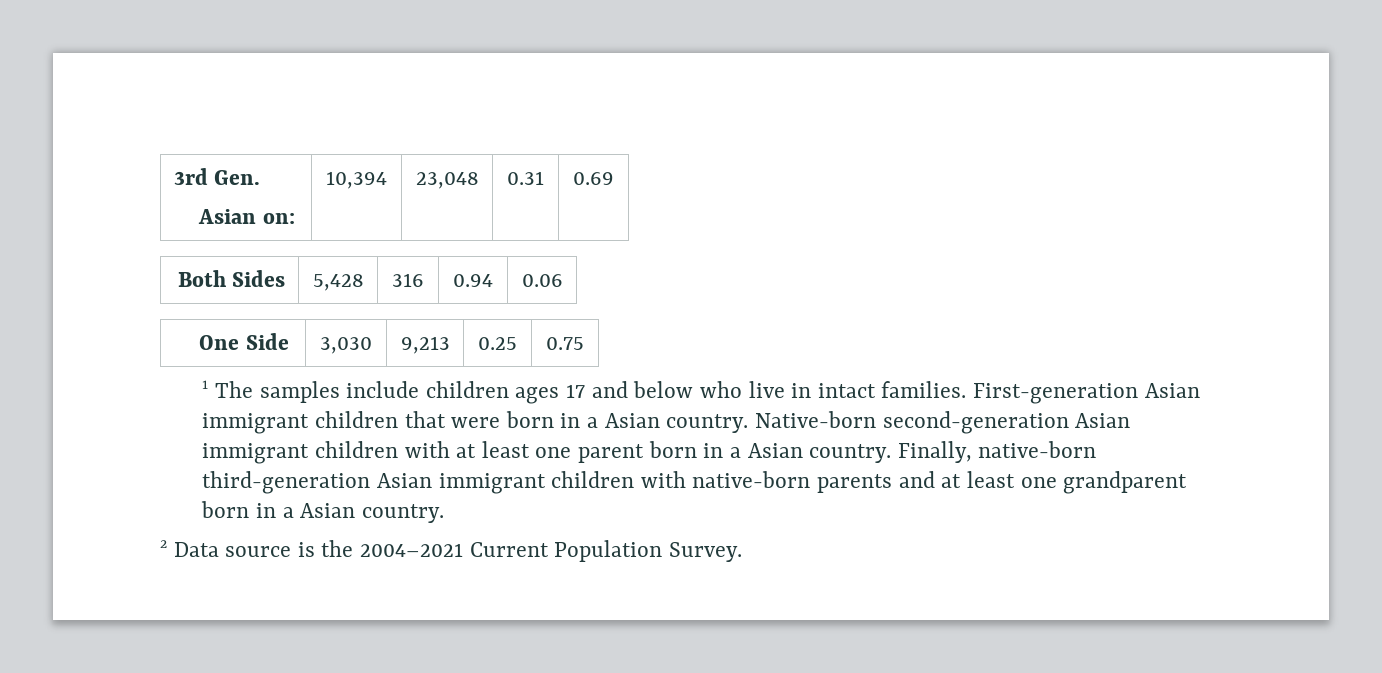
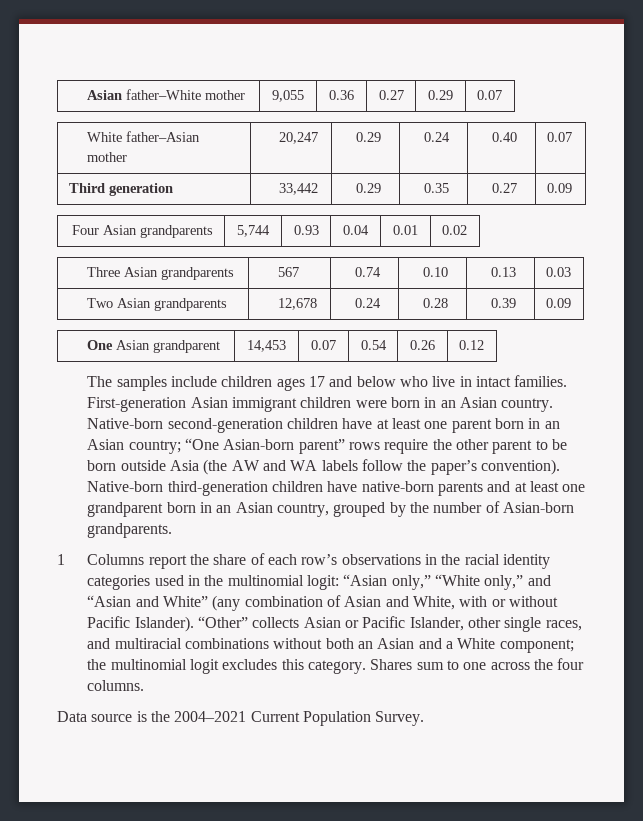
[173,168,261,185] [198,209,295,224] [326,171,387,189] [415,172,479,189] [507,171,544,185] [573,172,614,185] [177,270,286,287] [312,274,364,291] [392,273,424,287] [453,274,493,287] [521,274,563,287] [199,333,289,350] [320,337,372,354] [400,336,450,354] [478,337,517,350] [546,337,584,350] [202,380,209,389] 3rd Gen. // Asian on: | 10,394 | 23,048 | 0.31 | 0.69 // Both Sides | 5,428 | 316 | 0.94 | 0.06 // One Side | 3,030 | 9,213 | 0.25 | 0.75 // 1 -> [87,89,246,100] [272,90,304,102] [329,90,354,100] [378,90,404,100] [428,90,453,100] [476,90,502,100] [87,131,201,142] [87,152,128,162] [279,132,319,144] [356,132,382,142] [424,132,451,142] [492,132,518,142] [546,132,572,142] [68,183,173,196] [279,183,319,195] [356,183,382,193] [424,183,450,193] [492,183,518,193] [546,183,572,193] [72,225,214,238] [237,225,270,237] [293,225,319,235] [343,225,369,235] [393,225,418,235] [441,225,467,235] [87,267,235,280] [277,267,299,277] [355,267,382,277] [423,267,449,277] [491,267,517,277] [545,267,571,277] [87,298,228,311] [277,298,317,310] [355,298,382,308] [423,298,449,308] [491,298,517,308] [545,298,571,308] [87,340,221,353] [247,340,286,352] [311,340,336,350] [360,340,387,350] [410,340,435,350] [458,340,484,350] Asian father–White mother | 9,055 | 0.36 | 0.27 | 0.29 | 0.07 // White father–Asian mother | 20,247 | 0.29 | 0.24 | 0.40 | 0.07 // Third generation | 33,442 | 0.29 | 0.35 | 0.27 | 0.09 // Four Asian grandparents | 5,744 | 0.93 | 0.04 | 0.01 | 0.02 // Three Asian grandparents | 567 | 0.74 | 0.10 | 0.13 | 0.03 // Two Asian grandparents | 12,678 | 0.24 | 0.28 | 0.39 | 0.09 // One Asian grandparent | 14,453 | 0.07 | 0.54 | 0.26 | 0.12 //
[404,411,446,428] that -> (352, 402) none
[587,417,599,428] a -> [440,400,456,408] an
[1075,413,1131,428] [202,441,450,464] Asian immigrant children with -> [287,418,373,429] children have
[729,441,1097,463] [202,471,686,494] a Asian country. Finally, native-born third-generation Asian immigrant children with -> [544,421,560,429] [87,438,567,454] [87,459,560,475] [87,481,358,496] an Asian country; “One Asian-born parent” rows require the other parent to be born outside Asia (the AW and WA labels follow the paper’s convention). Native-born third-generation children have
[282,503,444,523] [160,540,167,548] a Asian country. // 2 -> [216,501,574,517] [87,523,173,538] [57,553,550,569] [87,574,551,590] [87,595,558,611] [87,616,582,632] [87,638,574,653] [87,658,585,674] [87,680,145,691] an Asian country, grouped by the number of Asian-born grandparents. // 1 Columns report the share of each row’s observations in the racial identity categories used in the multinomial logit: “Asian only,” “White only,” and “Asian and White” (any combination of Asian and White, with or without Pacific Islander). “Other” collects Asian or Pacific Islander, other single races, and multiracial combinations without both an Asian and a White component; the multinomial logit excludes this category. Shares sum to one across the four columns. //

